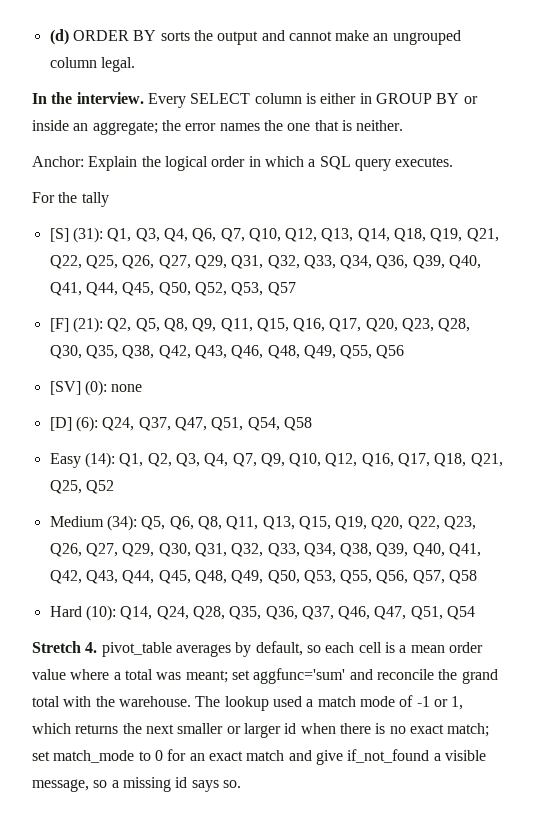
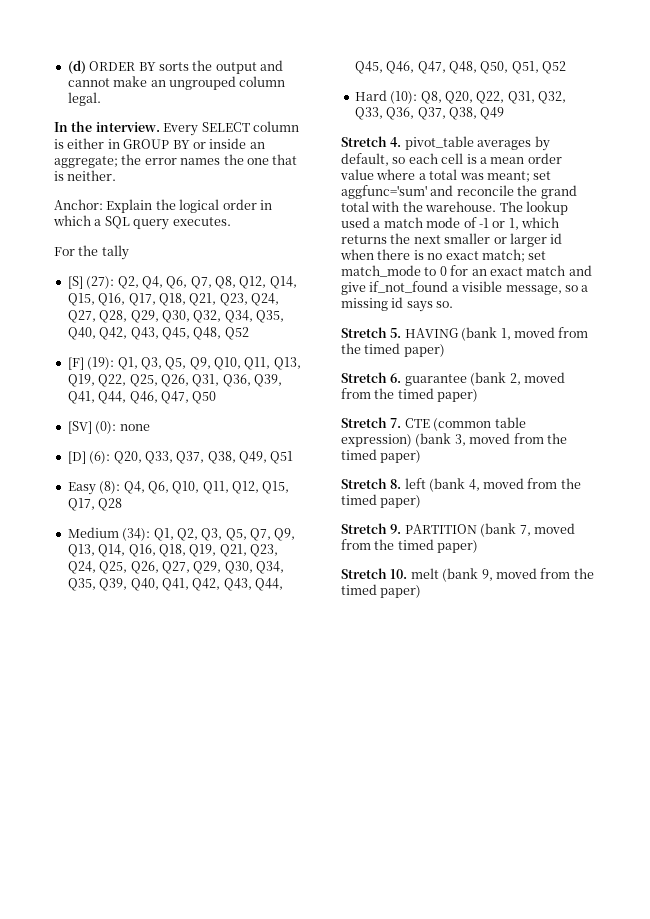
[72,227,499,243] [49,255,373,269] (31): Q1, Q3, Q4, Q6, Q7, Q10, Q12, Q13, Q14, Q18, Q19, Q21, Q22, Q25, Q26, Q27, Q29, Q31, Q32, Q33, Q34, -> [86,276,297,289] [67,293,279,306] [67,310,284,323] [67,327,249,340] [67,357,301,370] [67,374,220,387] (27): Q2, Q4, Q6, Q7, Q8, Q12, Q14, Q15, Q16, Q17, Q18, Q21, Q23, Q24, Q27, Q28, Q29, Q30, Q32, Q34, Q35, Q40, Q42, Q43, Q45, Q48, Q52 // [F] (19): Q1, Q3, Q5, Q9, Q10, Q11, Q13, Q19, Q22, Q25, Q26, Q31,
[449,255,482,269] Q40, -> (282, 380) none
[122,282,296,296] [49,317,471,333] [49,345,405,359] Q45, Q50, Q52, Q53, Q57 // [F] (21): Q2, Q5, Q8, Q9, Q11, Q15, Q16, Q17, Q20, Q23, Q28, Q30, Q35, Q38, Q42, Q43, Q46, Q48, Q49, Q55, Q56 -> [129,391,217,404] Q46, Q47, Q50
[102,417,312,431] [49,452,115,468] Q24, Q37, Q47, Q51, Q54, Q58 // Easy (14): -> [113,451,294,464] [67,481,290,495] [67,498,123,511] [67,527,151,541] Q20, Q33, Q37, Q38, Q49, Q51 // Easy (8): Q4, Q6, Q10, Q11, Q12, Q15, Q17, Q28 // Medium (34):
[204,453,229,467] Q4, -> [225,528,247,541] Q5,
[289,453,503,467] [49,480,114,494] [49,515,477,531] [49,543,373,557] Q10, Q12, Q16, Q17, Q18, Q21, Q25, Q52 // Medium (34): Q5, Q6, Q8, Q11, Q13, Q15, Q19, Q20, Q22, Q23, Q26, Q27, Q29, Q30, Q31, Q32, Q33, Q34, Q38, -> [67,544,278,557] [67,561,284,574] [67,578,96,591] Q13, Q14, Q16, Q18, Q19, Q21, Q23, Q24, Q25, Q26, Q27, Q29, Q30, Q34, Q35,
[194,570,478,584] [49,605,476,621] Q48, Q49, Q50, Q53, Q55, Q56, Q57, Q58 // Hard (10): Q14, Q24, Q28, Q35, Q36, Q37, Q46, Q47, Q51, Q54 -> [386,61,566,74] [354,90,566,104] [354,107,505,120] Q46, Q47, Q48, Q50, Q51, Q52 // Hard (10): Q8, Q20, Q22, Q31, Q32, Q33, Q36, Q37, Q38, Q49
(241, 784) none -> [341,327,589,341] [341,343,445,357] [341,372,565,386] [341,388,479,402] [341,417,526,431] [341,433,567,447] [341,449,422,463] [341,478,581,492] [341,494,422,508] [341,523,575,537] [341,539,479,553] [341,568,594,582] [341,584,422,598] // Stretch 5. HAVING (bank 1, moved from the timed paper) // Stretch 6. guarantee (bank 2, moved from the timed paper) // Stretch 7. CTE (common table expression) (bank 3, moved from the timed paper) // Stretch 8. left (bank 4, moved from the timed paper) // Stretch 9. PARTITION (bank 7, moved from the timed paper) // Stretch 10. melt (bank 9, moved from the timed paper)

